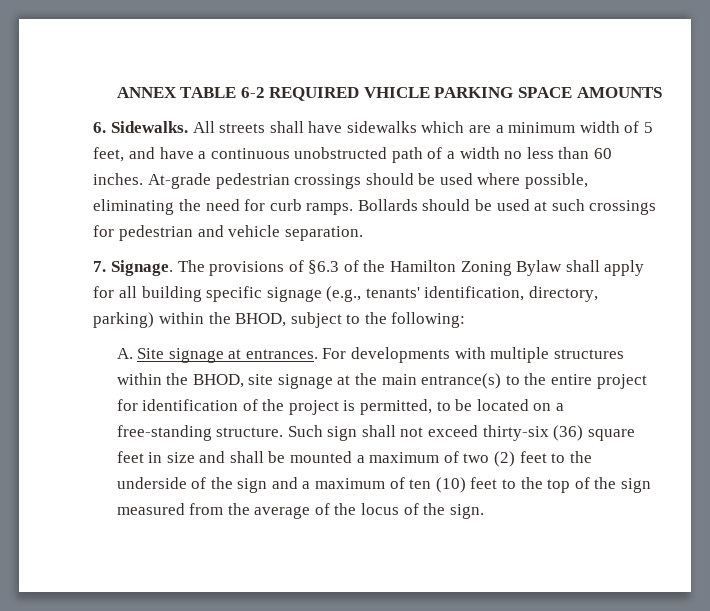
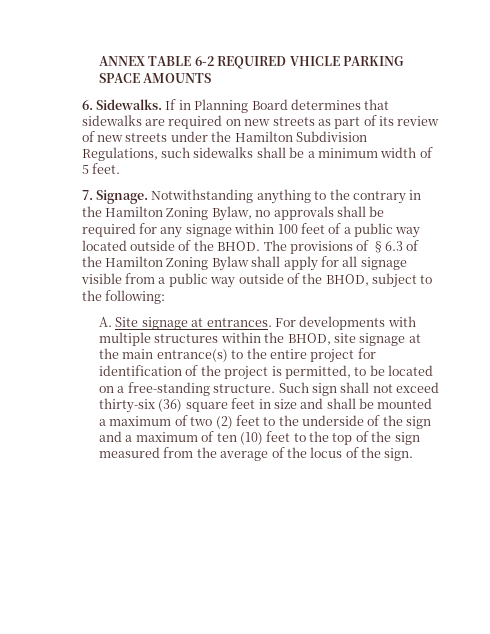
[192,121,492,133] All streets shall have sidewalks which are -> [165,99,390,113] [81,115,440,129] [81,131,367,142] [81,147,305,161] If in Planning Board determines that sidewalks are required on new streets as part of its review of new streets under the Hamilton Subdivision Regulations, such sidewalks shall be
[93,147,613,163] [93,173,589,189] [93,199,657,215] [93,225,363,241] [93,260,173,276] feet, and have a continuous unobstructed path of a width no less than 60 inches. At-grade pedestrian crossings should be used where possible, eliminating the need for curb ramps. Bollards should be used at such crossings for pedestrian and vehicle separation. // 7. Signage. -> [92,163,121,174] [81,189,422,204] [81,206,385,221] [81,223,421,238] [81,240,261,251] feet. // 7. Signage. Notwithstanding anything to the contrary in the Hamilton Zoning Bylaw, no approvals shall be required for any signage within 100 feet of a public way located outside of the BHOD.
[141,286,599,302] [93,312,204,328] building specific signage (e.g., tenants' identification, directory, parking) within -> [360,257,407,270] [80,273,300,288] signage visible from a public way outside of

